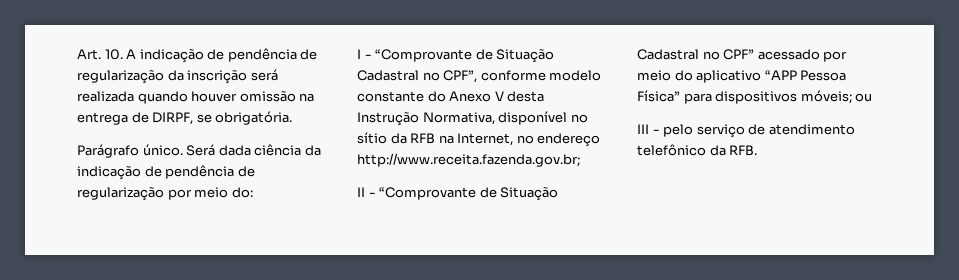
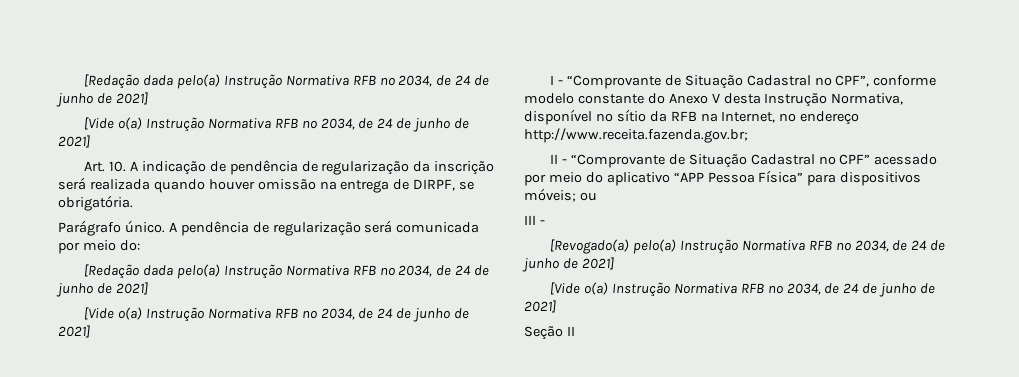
(77, 54) none -> [84,74,490,89] [56,92,148,107] [84,117,470,132] [58,135,90,148] [Redação dada pelo(a) Instrução Normativa RFB nº 2034, de 24 de junho de 2021] // [Vide o(a) Instrução Normativa RFB nº 2034, de 24 de junho de 2021] //
[186,144,321,156] [77,165,255,180] [77,187,164,201] Será dada ciência da indicação de pendência de regularização -> [168,220,480,236] A pendência de regularização será comunicada
(253, 192) none -> [84,264,490,279] [56,282,148,297] [84,307,470,322] [58,325,90,338] // [Redação dada pelo(a) Instrução Normativa RFB nº 2034, de 24 de junho de 2021] // [Vide o(a) Instrução Normativa RFB nº 2034, de 24 de junho de 2021]
[663,124,855,138] [637,144,758,156] pelo serviço de atendimento telefônico da RFB. -> [550,239,946,254] [522,257,614,272] [550,282,936,297] [524,300,556,313] [524,326,575,340] // [Revogado(a) pelo(a) Instrução Normativa RFB nº 2034, de 24 de junho de 2021] // [Vide o(a) Instrução Normativa RFB nº 2034, de 24 de junho de 2021] // Seção II

